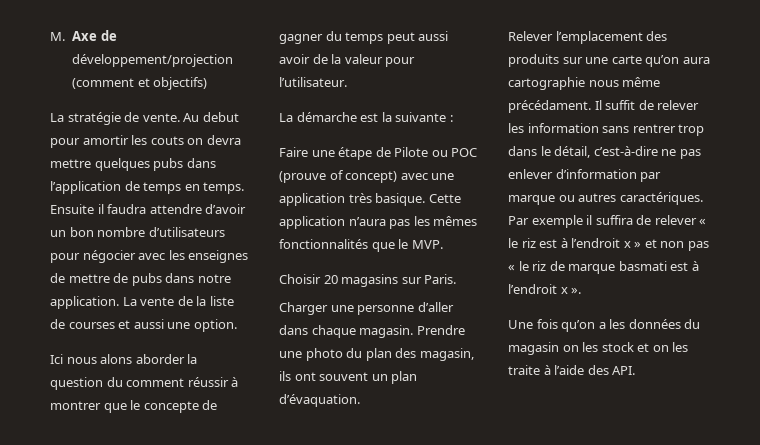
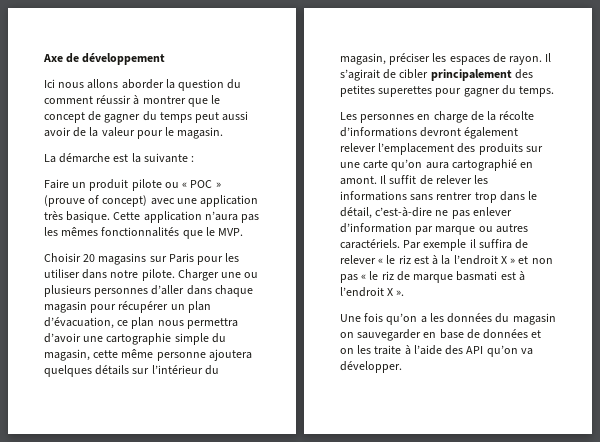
[50,32,65,41] M. -> (43, 58) none
[72,54,234,67] [72,77,208,90] [50,112,239,125] [50,135,241,148] [50,158,216,171] [50,181,245,194] [50,204,247,214] [50,227,225,237] [50,250,249,263] [50,273,231,286] [50,296,234,309] [50,319,237,332] développement/projection (comment et objectifs) // La stratégie de vente. Au debut pour amortir les couts on devra mettre quelques pubs dans l’application de temps en temps. Ensuite il faudra attendre d’avoir un bon nombre d’utilisateurs pour négocier avec les enseignes de mettre de pubs dans notre application. La vente de la liste de courses et aussi une option. -> [82,53,166,65] développement
[100,354,133,364] alons -> [87,79,119,89] allons
[143,401,199,413] concepte -> [44,112,85,123] concept
[279,77,347,87] l’utilisateur. -> [165,127,224,139] le magasin.
[311,147,478,160] une étape de Pilote ou POC -> [72,179,221,191] un produit pilote ou « POC »
[424,274,457,284] [279,302,454,315] [279,325,465,338] [279,348,474,361] [279,371,418,384] [279,394,360,407] [508,31,553,41] Paris. // Charger une personne d’aller dans chaque magasin. Prendre une photo du plan des magasin, ils ont souvent un plan d’évaquation. // Relever -> [168,253,240,265] [44,269,259,281] [44,285,253,297] [44,301,211,313] [44,317,238,329] [44,333,226,345] [44,349,252,361] [44,365,219,377] [340,53,552,65] [340,69,533,81] [340,85,555,97] [340,111,535,123] [340,127,519,139] [340,143,376,152] Paris pour les utiliser dans notre pilote. Charger une ou plusieurs personnes d’aller dans chaque magasin pour récupérer un plan d’évacuation, ce plan nous permettra d’avoir une cartographie simple du magasin, cette même personne ajoutera quelques détails sur l’intérieur du magasin, préciser les espaces de rayon. Il s’agirait de cibler principalement des petites superettes pour gagner du temps. // Les personnes en charge de la récolte d’informations devront également relever
[508,77,661,90] [508,100,591,113] cartographie nous même précédament. -> [451,159,534,171] [340,176,377,185] cartographié en amont.
[527,123,599,133] information -> [340,191,407,201] informations
[619,192,703,205] caractériques. -> [340,239,400,249] caractériels.
[571,238,631,248] l’endroit x -> [441,255,507,265] la l’endroit X
[560,287,568,294] x -> [387,288,394,296] X
[582,342,634,352] les stock -> [357,329,529,341] sauvegarder en base de données
[612,366,636,375] API. -> [466,345,533,357] [340,361,402,373] API qu’on va développer.

